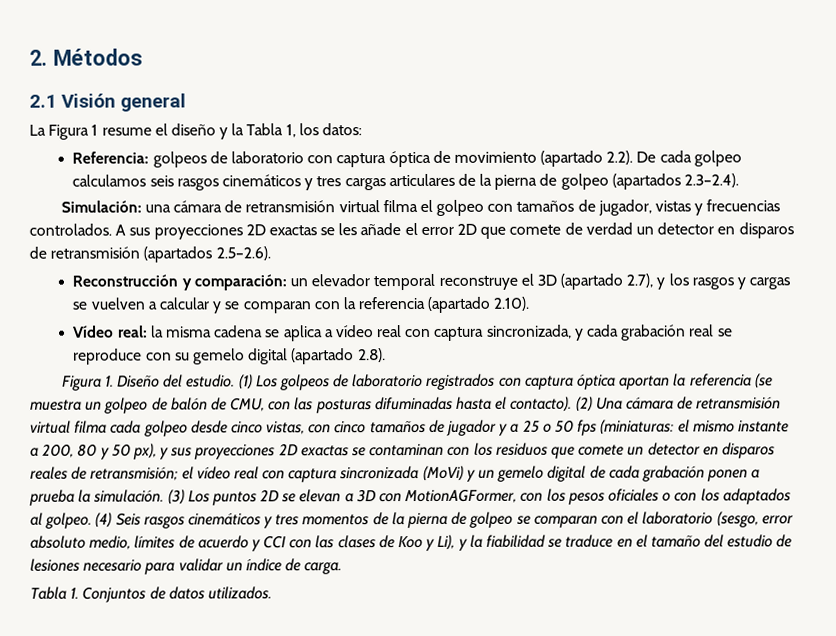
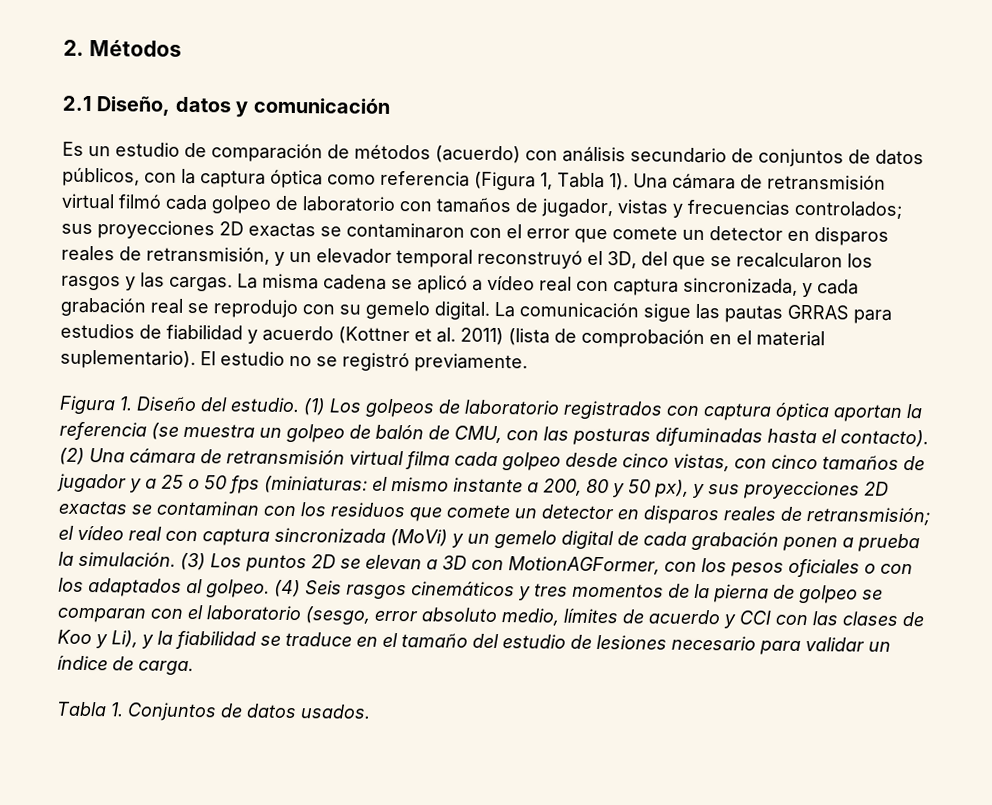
[61,93,187,112] [29,123,363,140] [72,150,742,168] [72,173,740,191] [60,199,485,216] Visión general // La Figura 1 resume el diseño y la Tabla 1, los datos: // Referencia: golpeos de laboratorio con captura óptica de movimiento (apartado 2.2). De cada golpeo calculamos seis rasgos cinemáticos y tres cargas articulares de la pierna de golpeo (apartados 2.3–2.4). // Simulación: una cámara de retransmisión virtual filma el golpeo -> [96,96,390,118] [62,141,924,168] [62,167,886,191] [61,193,396,214] Diseño, datos y comunicación // Es un estudio de comparación de métodos (acuerdo) con análisis secundario de conjuntos de datos públicos, con la captura óptica como referencia (Figura 1, Tabla 1). Una cámara de retransmisión virtual filmó cada golpeo de laboratorio
[29,223,402,240] controlados. A sus proyecciones 2D exactas se les añade -> [794,200,902,219] [61,220,502,240] controlados; sus proyecciones 2D exactas se contaminaron con
[457,222,794,239] [29,246,271,263] [72,273,791,291] [72,296,530,314] [73,325,164,338] 2D que comete de verdad un detector en disparos de retransmisión (apartados 2.5–2.6). // Reconstrucción y comparación: un elevador temporal reconstruye el 3D (apartado 2.7), y los rasgos y cargas se vuelven a calcular y se comparan con la referencia (apartado 2.10). // Vídeo real: la -> [574,226,889,246] [61,245,873,271] [61,272,258,292] que comete un detector en disparos reales de retransmisión, y un elevador temporal reconstruyó el 3D, del que se recalcularon los rasgos y las cargas. La
[283,325,323,342] aplica -> [417,275,468,294] aplicó
[73,348,143,365] reproduce -> [213,299,298,319] reprodujo
[248,348,386,365] digital (apartado 2.8). -> [434,301,892,324] [60,323,825,349] [60,349,528,373] digital. La comunicación sigue las pautas GRRAS para estudios de fiabilidad y acuerdo (Kottner et al. 2011) (lista de comprobación en el material suplementario). El estudio no se registró previamente.
[207,586,272,600] utilizados. -> [300,704,371,719] usados.

